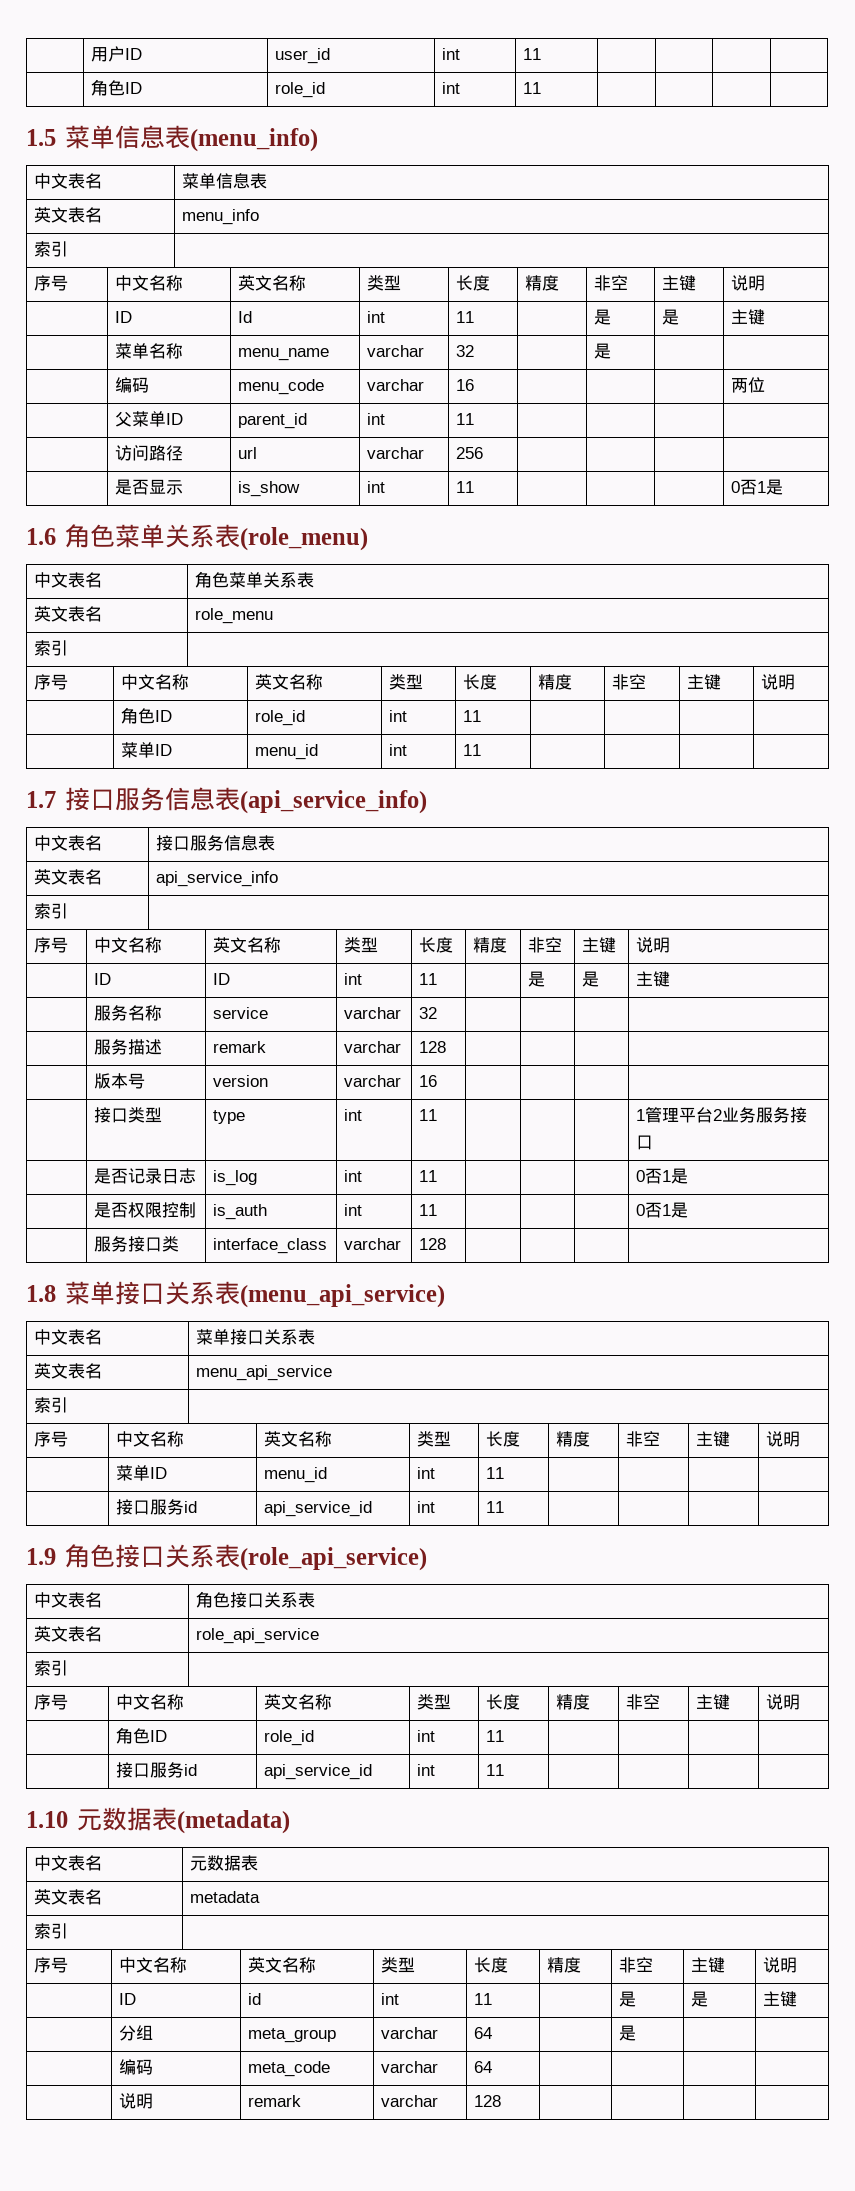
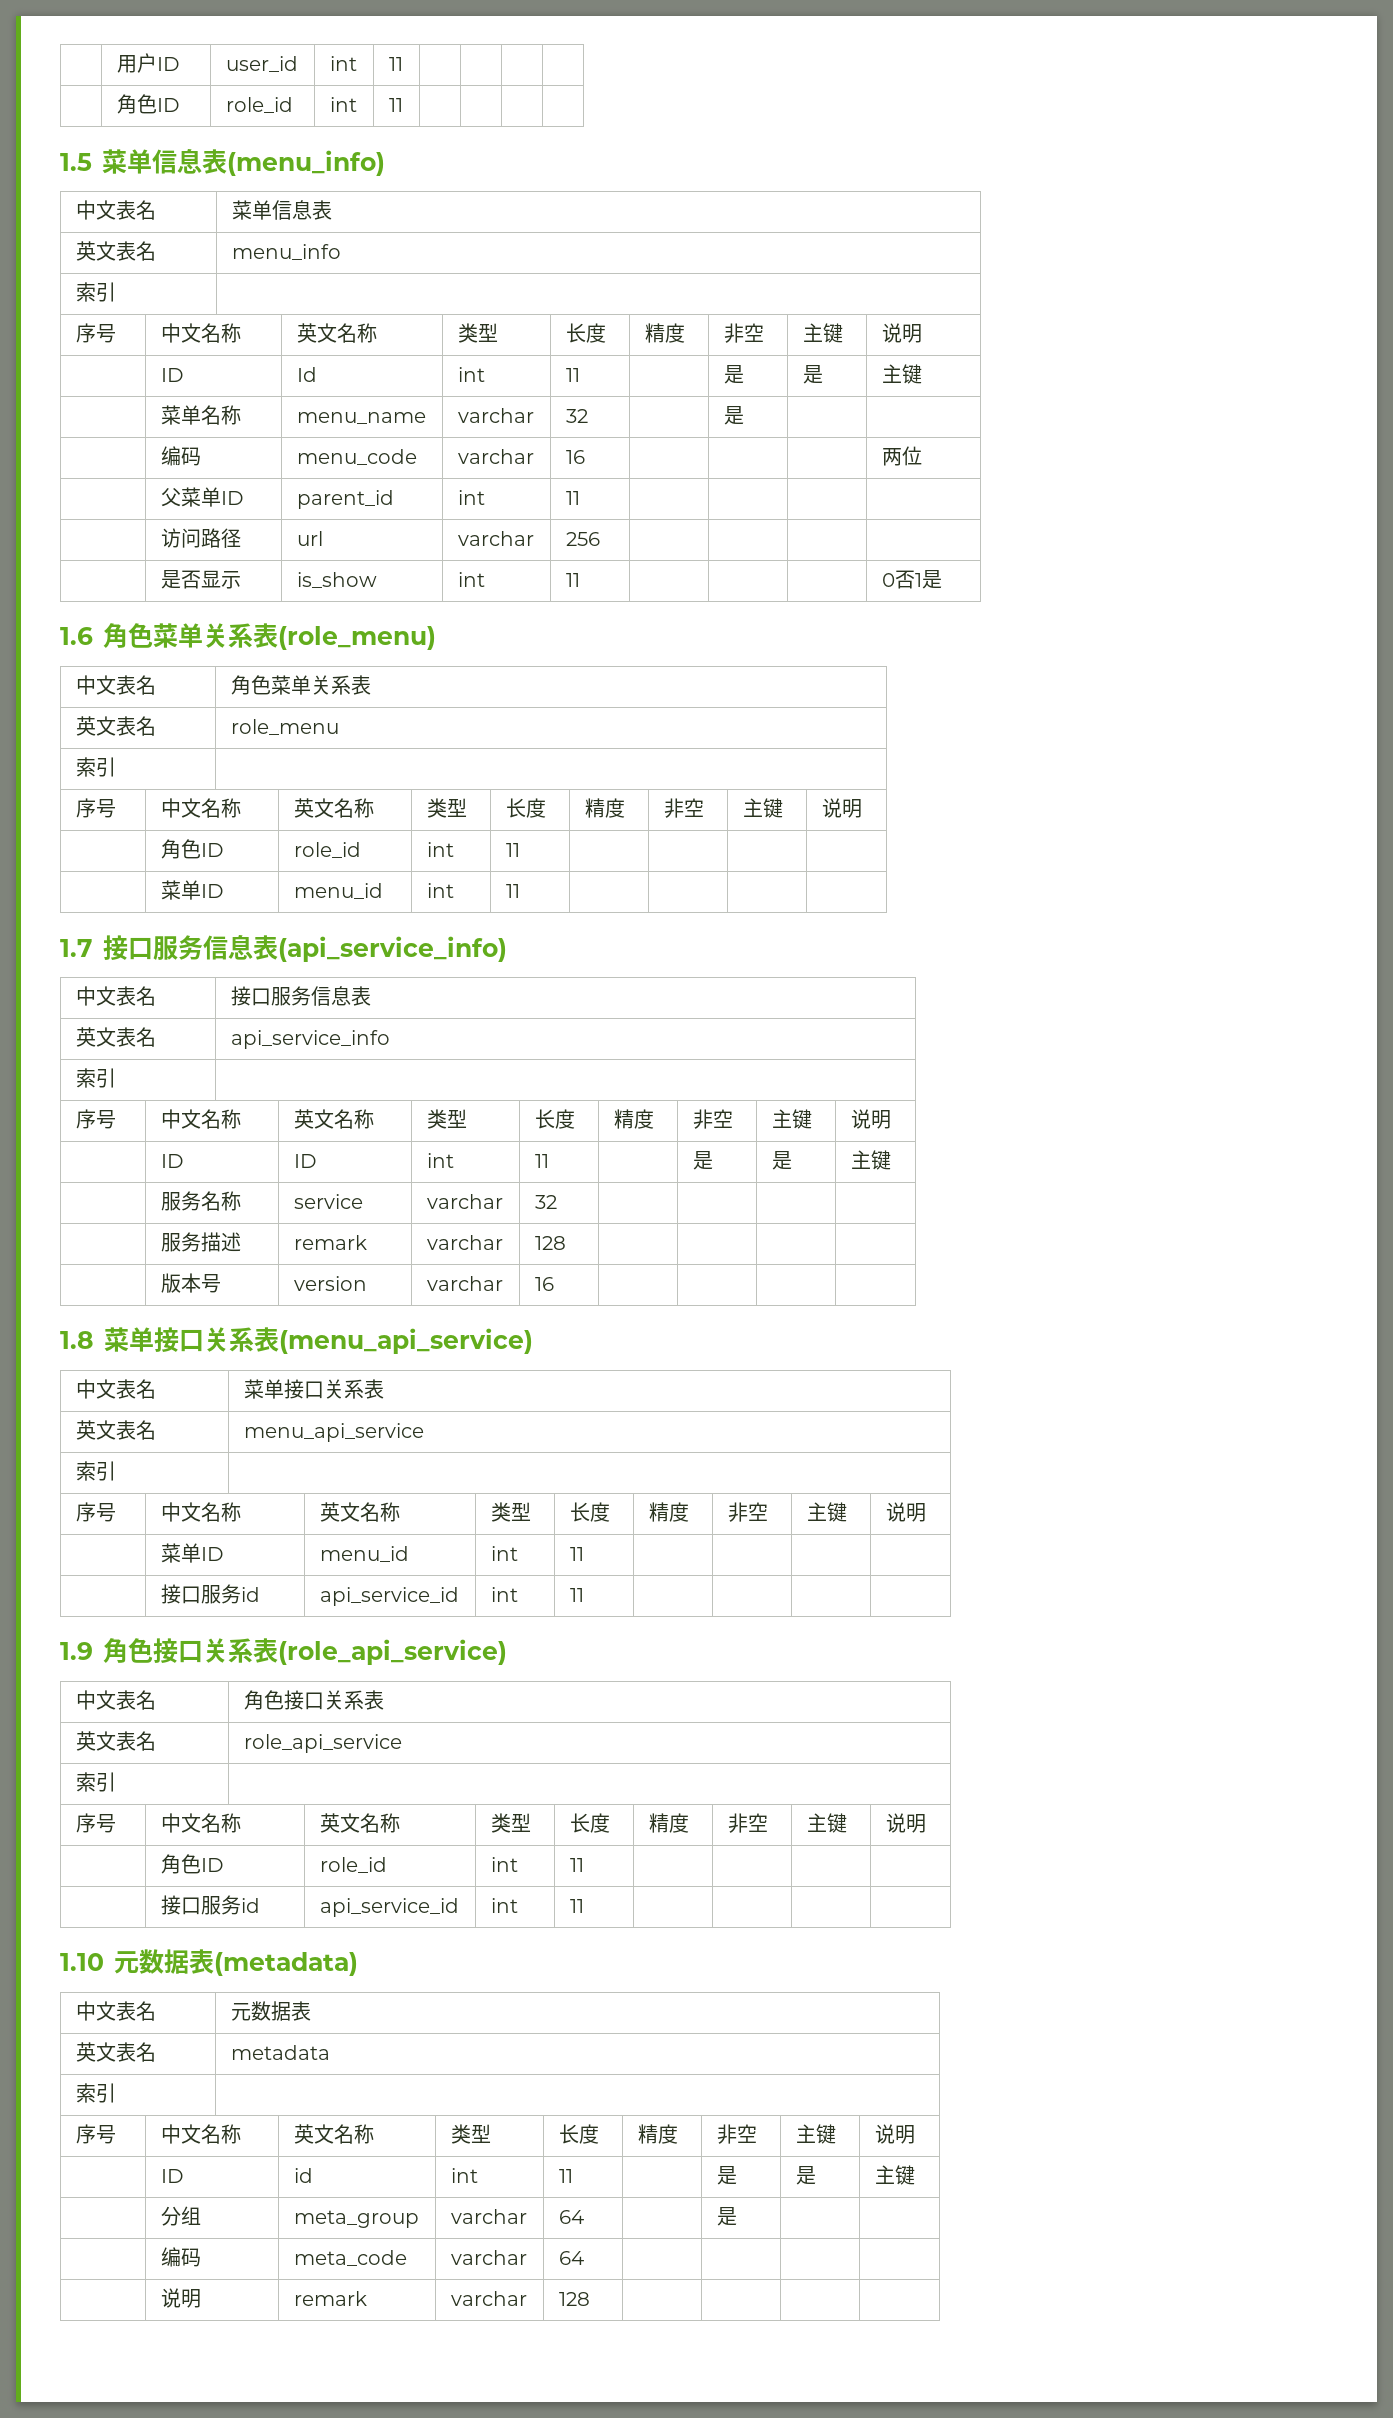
[94,1107,163,1123] [213,1110,246,1124] [344,1109,363,1121] [419,1109,438,1121] [636,1107,808,1123] [636,1135,654,1150] [94,1168,197,1184] [213,1170,258,1186] [344,1170,363,1182] [419,1170,438,1182] [636,1168,689,1184] [94,1202,197,1218] [213,1204,268,1220] [344,1204,363,1216] [419,1204,438,1216] [636,1202,689,1218] [94,1236,180,1252] [213,1238,328,1254] [344,1238,402,1250] [419,1238,447,1250] // | 接口类型 | type | int | 11 | | | | 1管理平台2业务服务接口 // | 是否记录日志 | is_log | int | 11 | | | | 0否1是 // | 是否权限控制 | is_auth | int | 11 | | | | 0否1是 // | 服务接口类 | interface_class | varchar | 128 | | | | -> (554, 1284) none

